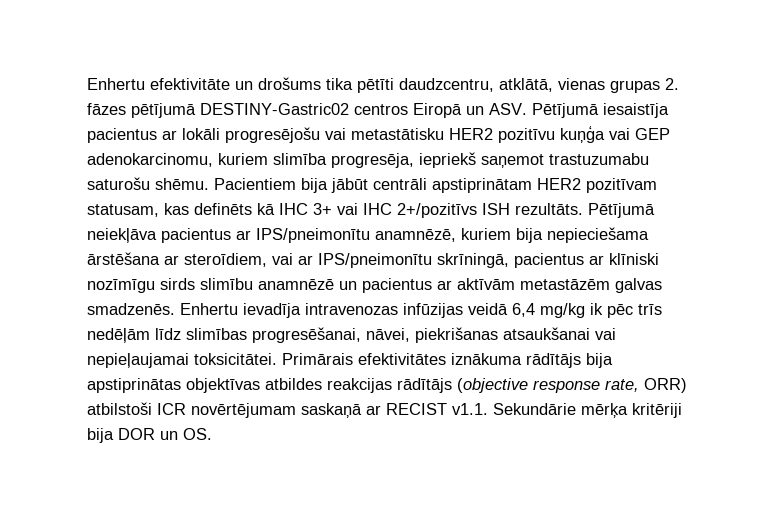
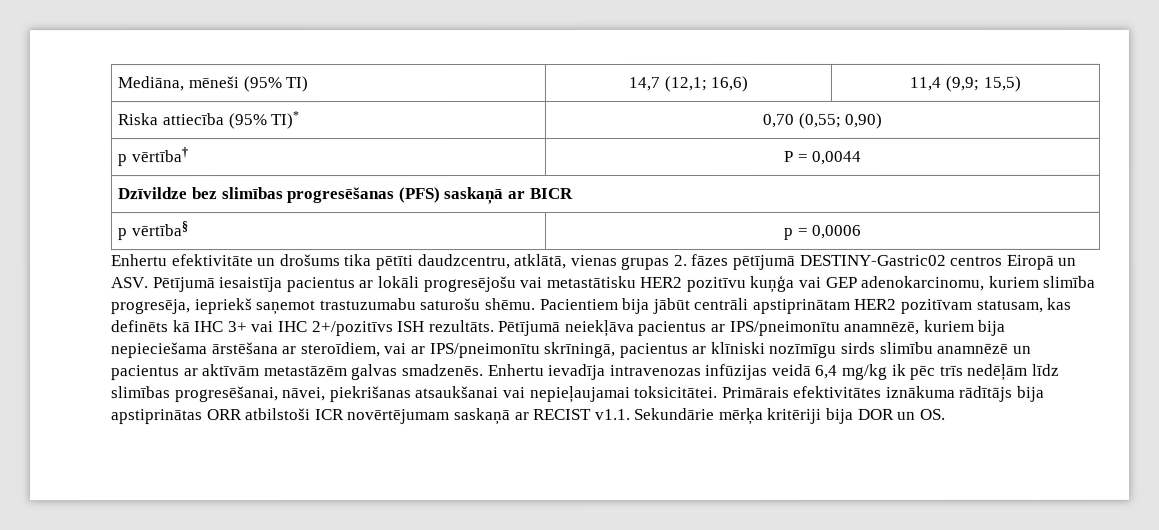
(87, 84) none -> [117,76,309,93] [627,75,749,92] [909,75,1021,92] [117,111,300,130] [761,112,883,129] [117,147,189,167] [782,150,862,165] [117,187,573,205] [117,221,189,241] [782,224,862,240] Mediāna, mēneši (95% TI) | 14,7 (12,1; 16,6) | 11,4 (9,9; 15,5) // Riska attiecība (95% TI)* | 0,70 (0,55; 0,90) // p vērtība† | P = 0,0044 // Dzīvildze bez slimības progresēšanas (PFS) saskaņā ar BICR // p vērtība§ | p = 0,0006 //
[186,378,687,393] objektīvas atbildes reakcijas rādītājs (objective response rate, ORR) -> [206,409,243,421] ORR

